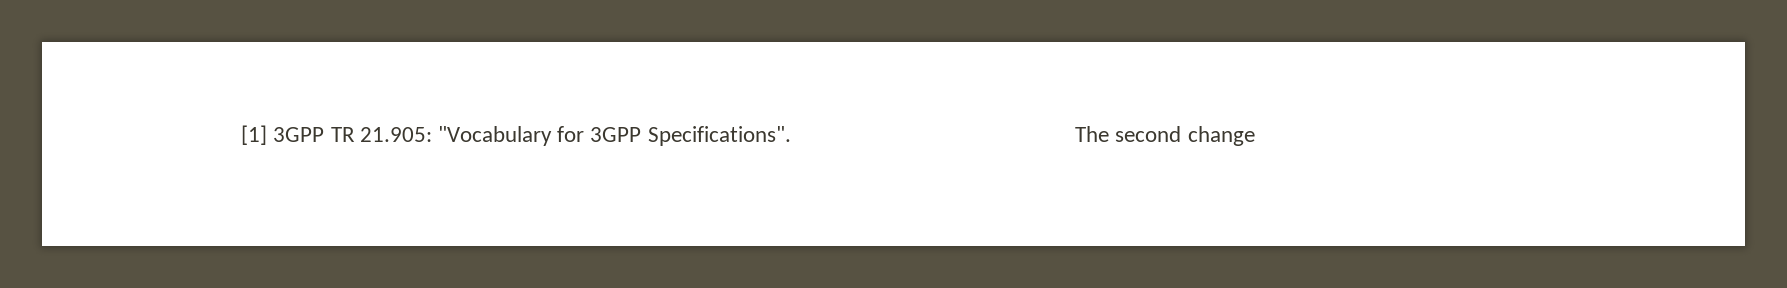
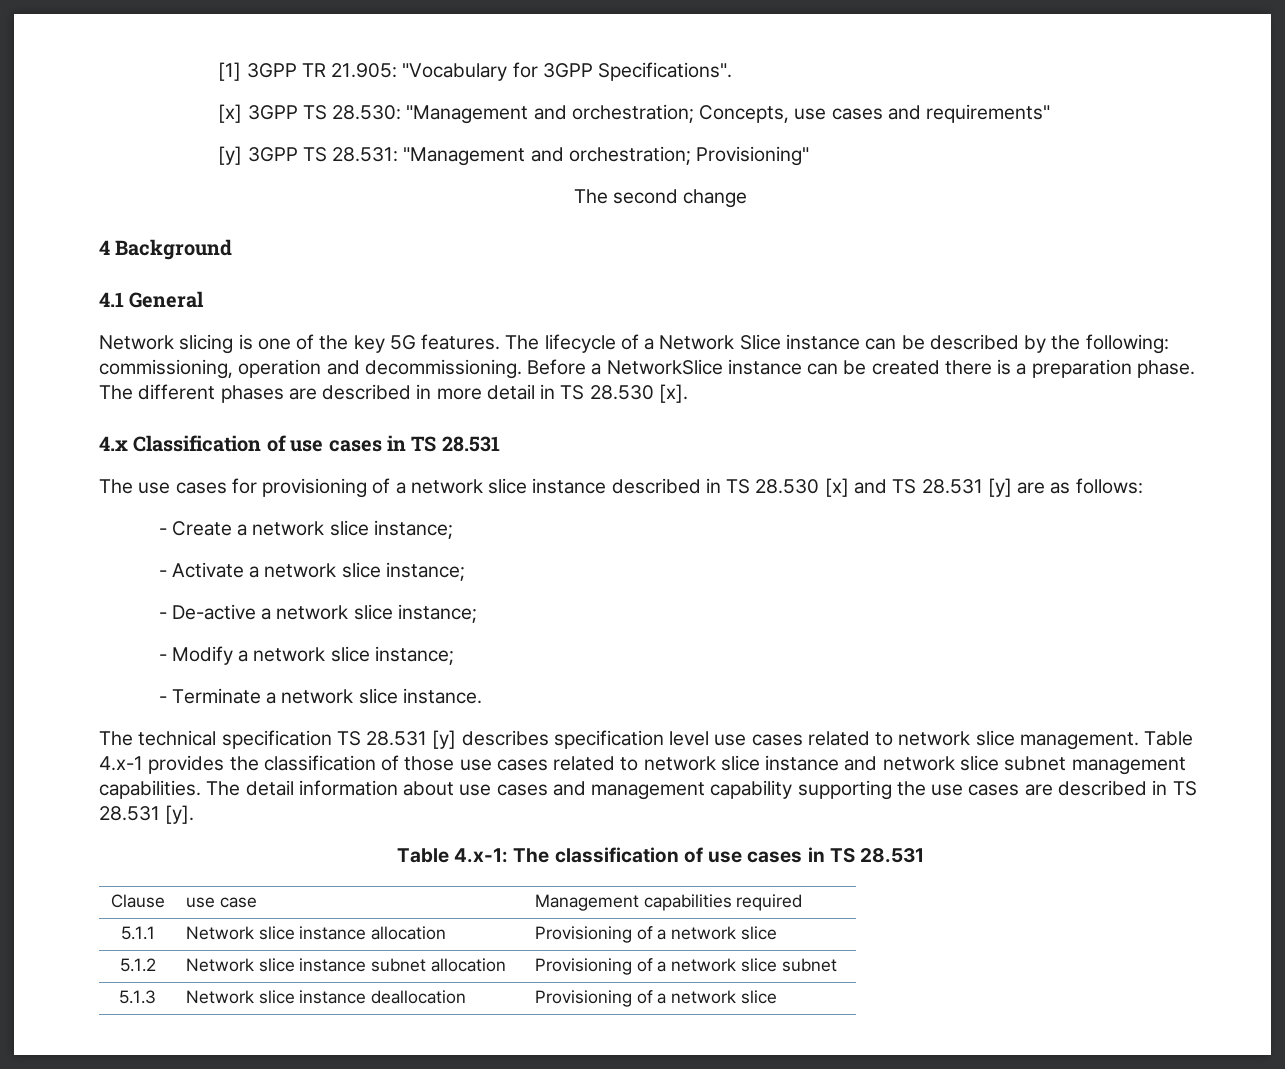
[1075,126,1255,146] The second change -> [218,104,1051,124] [218,146,810,166] [573,189,748,208] [99,239,233,260] [99,291,205,308] [99,334,1169,354] [99,359,1195,379] [99,384,688,403] [99,435,500,452] [99,478,1143,498] [158,520,453,539] [158,562,465,581] [158,604,477,623] [158,646,454,665] [158,688,482,704] [99,730,1194,750] [99,755,1186,775] [99,780,1197,800] [99,805,195,824] [396,847,925,863] [110,894,165,908] [185,897,257,908] [534,894,803,911] [120,926,155,940] [185,926,447,940] [534,926,777,943] [119,958,156,972] [185,958,506,972] [534,958,837,975] [119,990,156,1004] [185,990,467,1004] [534,990,777,1007] [x] 3GPP TS 28.530: "Management and orchestration; Concepts, use cases and requirements" // [y] 3GPP TS 28.531: "Management and orchestration; Provisioning" // The second change // 4 Background // 4.1 General // Network slicing is one of the key 5G features. The lifecycle of a Network Slice instance can be described by the following: commissioning, operation and decommissioning. Before a NetworkSlice instance can be created there is a preparation phase. The different phases are described in more detail in TS 28.530 [x]. // 4.x Classification of use cases in TS 28.531 // The use cases for provisioning of a network slice instance described in TS 28.530 [x] and TS 28.531 [y] are as follows: // - Create a network slice instance; // - Activate a network slice instance; // - De-active a network slice instance; // - Modify a network slice instance; // - Terminate a network slice instance. // The technical specification TS 28.531 [y] describes specification level use cases related to network slice management. Table 4.x-1 provides the classification of those use cases related to network slice instance and network slice subnet management capabilities. The detail information about use cases and management capability supporting the use cases are described in TS 28.531 [y]. // Table 4.x-1: The classification of use cases in TS 28.531 // Clause | use case | Management capabilities required // 5.1.1 | Network slice instance allocation | Provisioning of a network slice // 5.1.2 | Network slice instance subnet allocation | Provisioning of a network slice subnet // 5.1.3 | Network slice instance deallocation | Provisioning of a network slice

